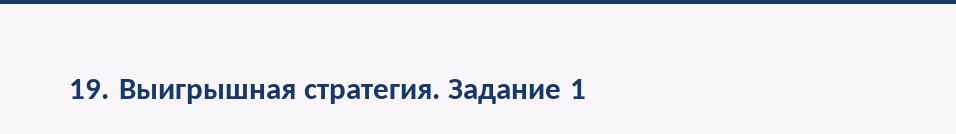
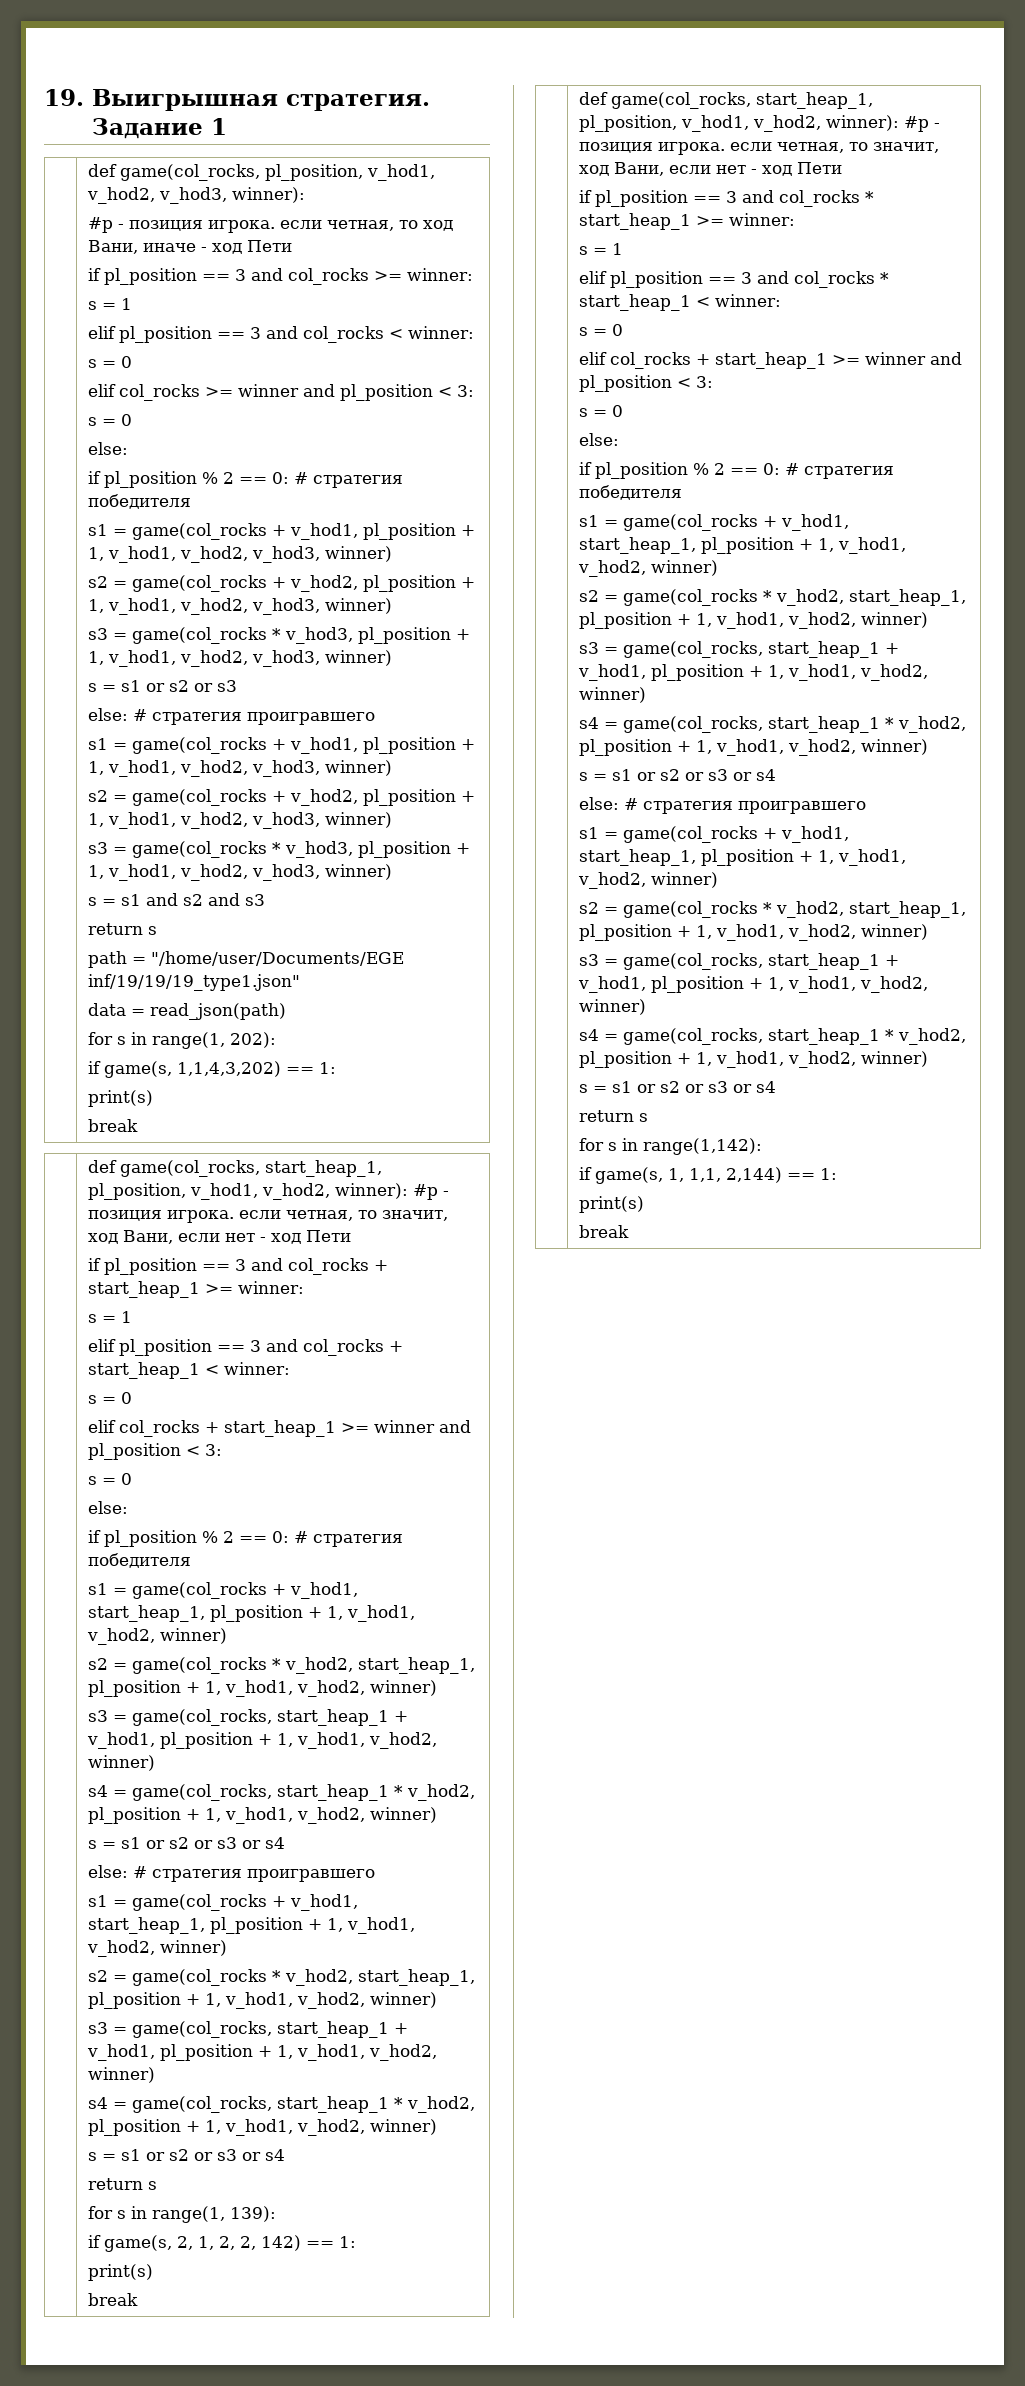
(586, 89) none -> [87,164,435,181] [86,187,305,204] [87,217,453,233] [87,240,292,254] [87,268,473,285] [87,298,132,310] [87,326,474,343] [87,356,132,368] [87,384,474,401] [87,414,132,426] [87,442,128,455] [87,471,403,488] [87,494,191,509] [87,523,475,540] [87,546,392,563] [87,575,475,592] [87,598,392,615] [87,627,470,644] [87,650,392,667] [87,680,237,692] [87,708,375,725] [87,737,475,754] [87,760,392,777] [87,789,475,806] [87,812,392,829] [87,841,470,858] [87,864,392,881] [87,893,265,906] [87,923,157,935] [87,951,404,968] [87,974,300,991] [87,1003,286,1020] [87,1032,276,1049] [87,1061,336,1078] [87,1090,153,1107] [87,1119,138,1132] [87,1160,382,1177] [87,1183,449,1200] [87,1210,448,1223] [87,1230,351,1244] [87,1258,388,1275] [87,1281,304,1298] [87,1311,132,1323] [87,1339,403,1356] [87,1362,290,1379] [87,1392,132,1404] [87,1420,471,1437] [87,1443,222,1460] [87,1473,132,1485] [87,1501,128,1514] [87,1530,403,1547] [87,1553,191,1568] [87,1582,358,1599] [87,1605,415,1622] [86,1628,227,1645] [87,1657,475,1674] [87,1680,437,1697] [87,1709,408,1726] [86,1732,437,1749] [87,1755,155,1771] [87,1784,475,1801] [87,1807,437,1824] [87,1837,285,1849] [87,1865,375,1882] [87,1894,358,1911] [87,1917,415,1934] [86,1940,227,1957] [87,1969,475,1986] [87,1992,437,2009] [87,2021,408,2038] [86,2044,437,2061] [87,2067,155,2083] [87,2096,475,2113] [87,2119,437,2136] [87,2149,285,2161] [87,2178,157,2190] [87,2206,276,2223] [87,2235,356,2252] [87,2264,153,2281] [87,2293,138,2306] [578,92,873,109] [578,115,940,132] [578,142,939,155] [578,162,842,176] [578,190,874,207] [578,213,795,230] [578,243,623,255] [578,271,889,288] [578,294,781,311] [578,324,623,336] [578,352,962,369] [578,375,713,392] [578,405,623,417] [578,433,619,446] [578,462,894,479] [578,485,682,500] [578,514,849,531] [578,537,906,554] [577,560,718,577] [578,589,966,606] [578,612,928,629] [578,641,899,658] [577,664,928,681] [578,687,646,703] [578,716,966,733] [578,739,928,756] [578,769,776,781] [578,797,866,814] [578,826,849,843] [578,849,906,866] [577,872,718,889] [578,901,966,918] [578,924,928,941] [578,953,899,970] [577,976,928,993] [578,999,646,1015] [578,1028,966,1045] [578,1051,928,1068] [578,1081,776,1093] [578,1110,648,1122] [578,1138,762,1155] [578,1167,837,1184] [578,1196,644,1213] [578,1225,629,1238] // | def game(col_rocks, pl_position, v_hod1, v_hod2, v_hod3, winner): // #р - позиция игрока. если четная, то ход Вани, иначе - ход Пети // if pl_position == 3 and col_rocks >= winner: // s = 1 // elif pl_position == 3 and col_rocks < winner: // s = 0 // elif col_rocks >= winner and pl_position < 3: // s = 0 // else: // if pl_position % 2 == 0: # стратегия победителя // s1 = game(col_rocks + v_hod1, pl_position + 1, v_hod1, v_hod2, v_hod3, winner) // s2 = game(col_rocks + v_hod2, pl_position + 1, v_hod1, v_hod2, v_hod3, winner) // s3 = game(col_rocks * v_hod3, pl_position + 1, v_hod1, v_hod2, v_hod3, winner) // s = s1 or s2 or s3 // else: # стратегия проигравшего // s1 = game(col_rocks + v_hod1, pl_position + 1, v_hod1, v_hod2, v_hod3, winner) // s2 = game(col_rocks + v_hod2, pl_position + 1, v_hod1, v_hod2, v_hod3, winner) // s3 = game(col_rocks * v_hod3, pl_position + 1, v_hod1, v_hod2, v_hod3, winner) // s = s1 and s2 and s3 // return s // path = "/home/user/Documents/EGE inf/19/19/19_type1.json" // data = read_json(path) // for s in range(1, 202): // if game(s, 1,1,4,3,202) == 1: // print(s) // break // | def game(col_rocks, start_heap_1, pl_position, v_hod1, v_hod2, winner): #р - позиция игрока. если четная, то значит, ход Вани, если нет - ход Пети // if pl_position == 3 and col_rocks + start_heap_1 >= winner: // s = 1 // elif pl_position == 3 and col_rocks + start_heap_1 < winner: // s = 0 // elif col_rocks + start_heap_1 >= winner and pl_position < 3: // s = 0 // else: // if pl_position % 2 == 0: # стратегия победителя // s1 = game(col_rocks + v_hod1, start_heap_1, pl_position + 1, v_hod1, v_hod2, winner) // s2 = game(col_rocks * v_hod2, start_heap_1, pl_position + 1, v_hod1, v_hod2, winner) // s3 = game(col_rocks, start_heap_1 + v_hod1, pl_position + 1, v_hod1, v_hod2, winner) // s4 = game(col_rocks, start_heap_1 * v_hod2, pl_position + 1, v_hod1, v_hod2, winner) // s = s1 or s2 or s3 or s4 // else: # стратегия проигравшего // s1 = game(col_rocks + v_hod1, start_heap_1, pl_position + 1, v_hod1, v_hod2, winner) // s2 = game(col_rocks * v_hod2, start_heap_1, pl_position + 1, v_hod1, v_hod2, winner) // s3 = game(col_rocks, start_heap_1 + v_hod1, pl_position + 1, v_hod1, v_hod2, winner) // s4 = game(col_rocks, start_heap_1 * v_hod2, pl_position + 1, v_hod1, v_hod2, winner) // s = s1 or s2 or s3 or s4 // return s // for s in range(1, 139): // if game(s, 2, 1, 2, 2, 142) == 1: // print(s) // break // | def game(col_rocks, start_heap_1, pl_position, v_hod1, v_hod2, winner): #р - позиция игрока. если четная, то значит, ход Вани, если нет - ход Пети // if pl_position == 3 and col_rocks * start_heap_1 >= winner: // s = 1 // elif pl_position == 3 and col_rocks * start_heap_1 < winner: // s = 0 // elif col_rocks + start_heap_1 >= winner and pl_position < 3: // s = 0 // else: // if pl_position % 2 == 0: # стратегия победителя // s1 = game(col_rocks + v_hod1, start_heap_1, pl_position + 1, v_hod1, v_hod2, winner) // s2 = game(col_rocks * v_hod2, start_heap_1, pl_position + 1, v_hod1, v_hod2, winner) // s3 = game(col_rocks, start_heap_1 + v_hod1, pl_position + 1, v_hod1, v_hod2, winner) // s4 = game(col_rocks, start_heap_1 * v_hod2, pl_position + 1, v_hod1, v_hod2, winner) // s = s1 or s2 or s3 or s4 // else: # стратегия проигравшего // s1 = game(col_rocks + v_hod1, start_heap_1, pl_position + 1, v_hod1, v_hod2, winner) // s2 = game(col_rocks * v_hod2, start_heap_1, pl_position + 1, v_hod1, v_hod2, winner) // s3 = game(col_rocks, start_heap_1 + v_hod1, pl_position + 1, v_hod1, v_hod2, winner) // s4 = game(col_rocks, start_heap_1 * v_hod2, pl_position + 1, v_hod1, v_hod2, winner) // s = s1 or s2 or s3 or s4 // return s // for s in range(1,142): // if game(s, 1, 1,1, 2,144) == 1: // print(s) // break

